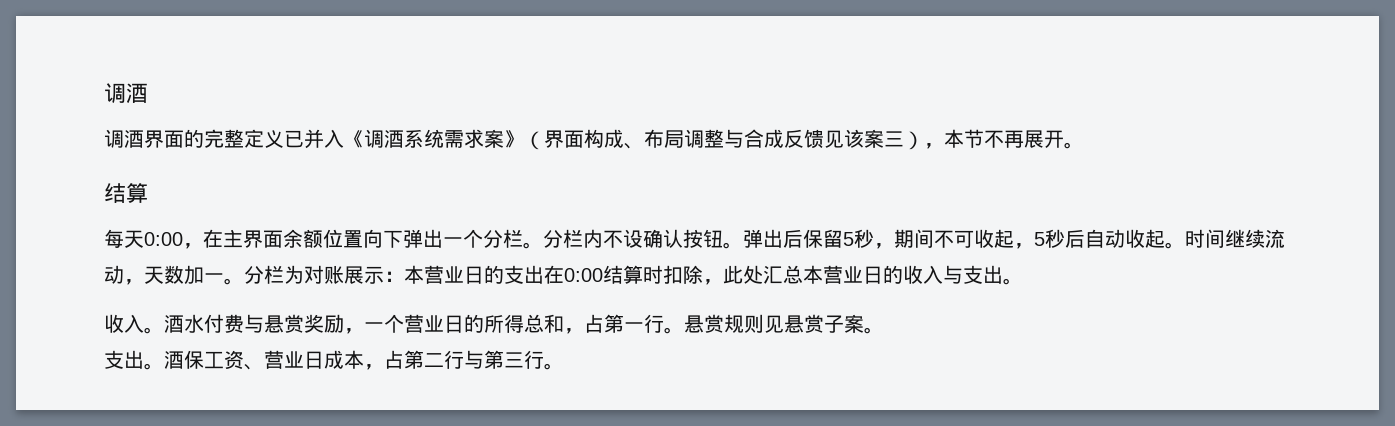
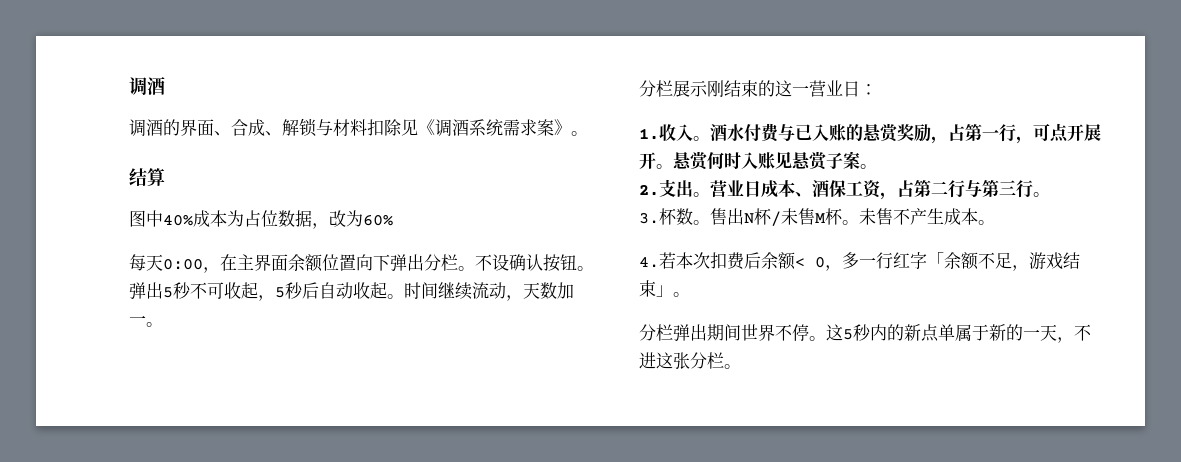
[144,129,344,149] 界面的完整定义已并入 -> [163,118,418,137] 的界面、合成、解锁与材料扣除见
[524,129,1084,150] [104,183,148,203] （界面构成、布局调整与合成反馈见该案三），本节不再展开。 // 结算 -> [571,131,588,136] [129,168,165,187] [129,210,393,229] 。 // 结算 // 图中40%成本为占位数据，改为60%
[443,229,603,249] 一个分栏。分栏内 -> [424,254,475,271] 分栏。
[783,229,934,249] 后保留5秒，期间 -> [163,282,191,299] 5秒
[244,265,1023,285] 分栏为对账展示：本营业日的支出在0:00结算时扣除，此处汇总本营业日的收入与支出。 // -> [639,80,877,97] [639,128,659,140] // 分栏展示刚结束的这一营业日： // 1.
(264, 323) none -> [795,124,863,141] 已入账的
[364,314,884,334] [104,350,364,370] 一个营业日的所得总和，占第一行。悬赏规则见悬赏子案。 // 支出。酒保工资、营业日成本 -> [948,123,1101,144] [639,151,877,170] [639,179,882,198] 占第一行，可点开展开。悬赏何时入账见悬赏子案。 // 2.支出。营业日成本、酒保工资
(564, 366) none -> [639,208,995,226] [639,252,1080,271] [639,280,690,297] [639,324,1091,343] [639,352,741,369] // 3.杯数。售出N杯/未售M杯。未售不产生成本。 // 4.若本次扣费后余额< 0，多一行红字「余额不足，游戏结束」。 // 分栏弹出期间世界不停。这5秒内的新点单属于新的一天，不进这张分栏。

